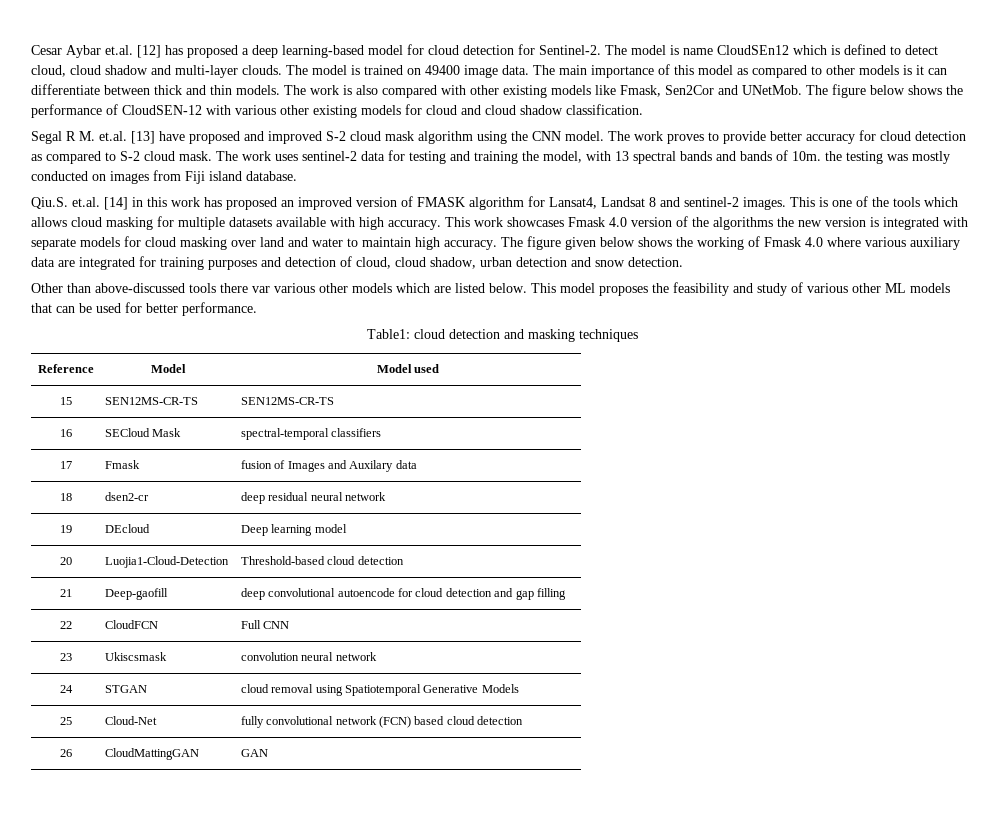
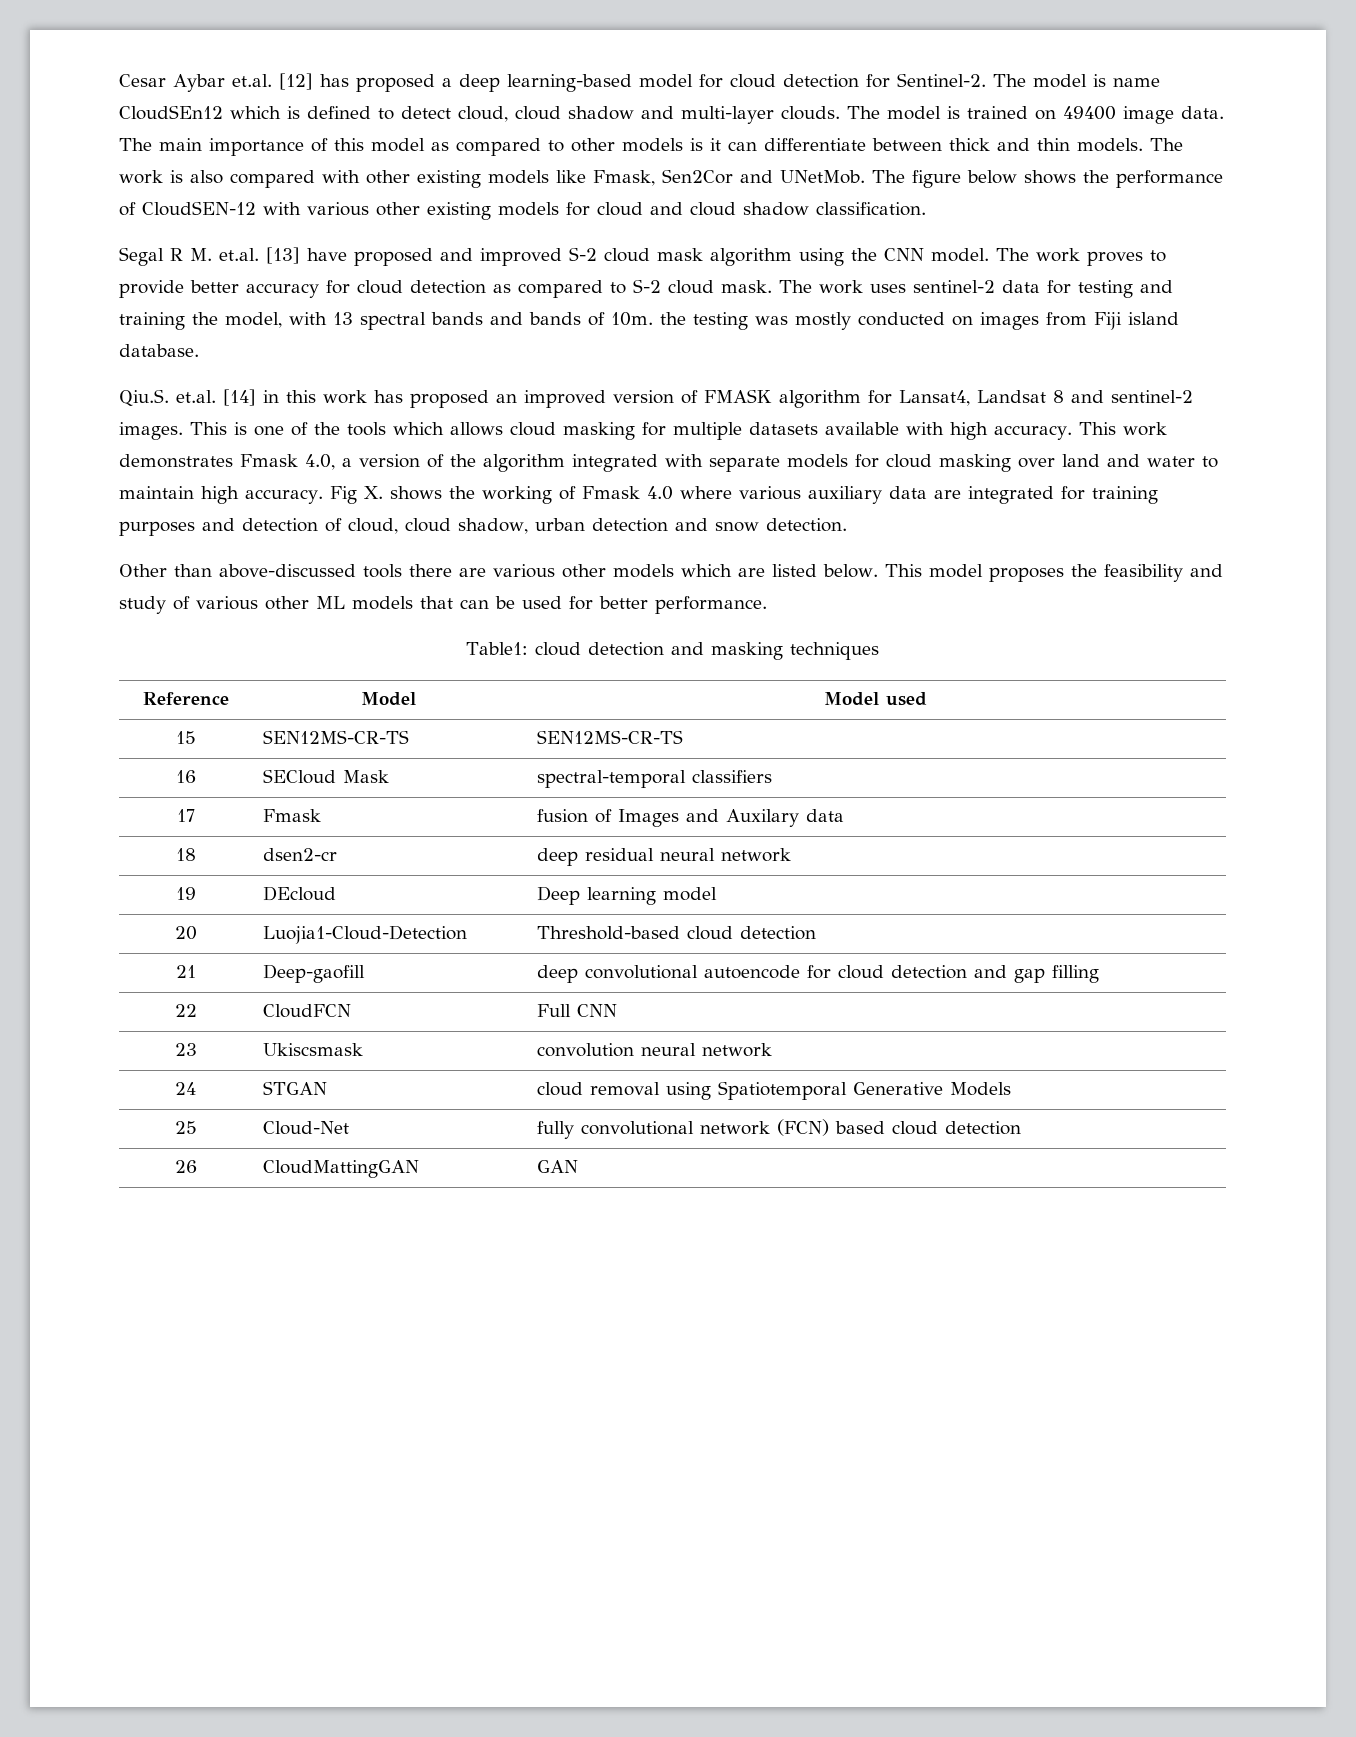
[507,216,879,230] showcases Fmask 4.0 version of the algorithms the new version is -> [119,454,565,472] demonstrates Fmask 4.0, a version of the algorithm
[501,236,635,250] The figure given below -> [329,486,383,504] Fig X.
[252,286,270,293] var -> [459,568,486,577] are

